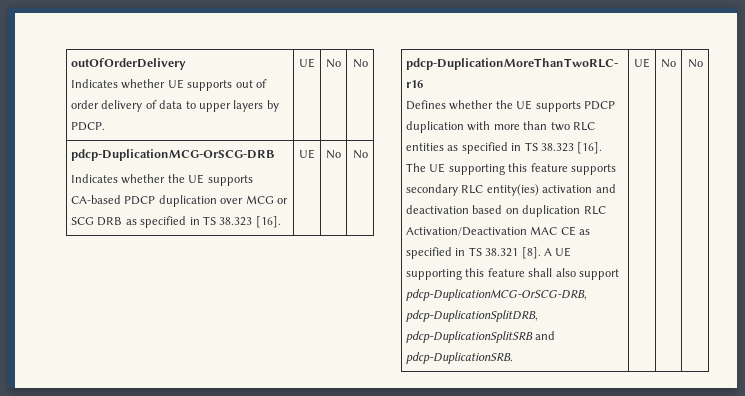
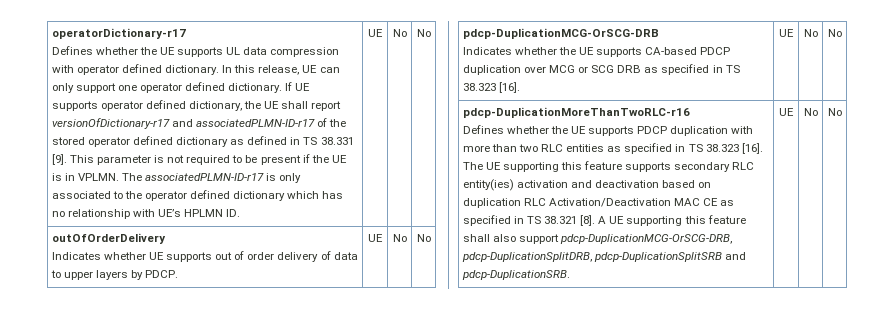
(71, 64) none -> [51,28,186,39] [51,46,340,57] [51,64,340,75] [51,82,311,93] [51,100,342,111] [51,118,347,129] [51,136,354,147] [51,154,347,165] [51,173,302,183] [51,190,344,201] [51,209,241,219] [368,29,383,37] [392,29,407,37] [416,29,431,37] operatorDictionary-r17 // Defines whether the UE supports UL data compression with operator defined dictionary. In this release, UE can only support one operator defined dictionary. If UE supports operator defined dictionary, the UE shall report versionOfDictionary-r17 and associatedPLMN-ID-r17 of the stored operator defined dictionary as defined in TS 38.331 [9]. This parameter is not required to be present if the UE is in VPLMN. The associatedPLMN-ID-r17 is only associated to the operator defined dictionary which has no relationship with UE’s HPLMN ID. | UE | No | No //

